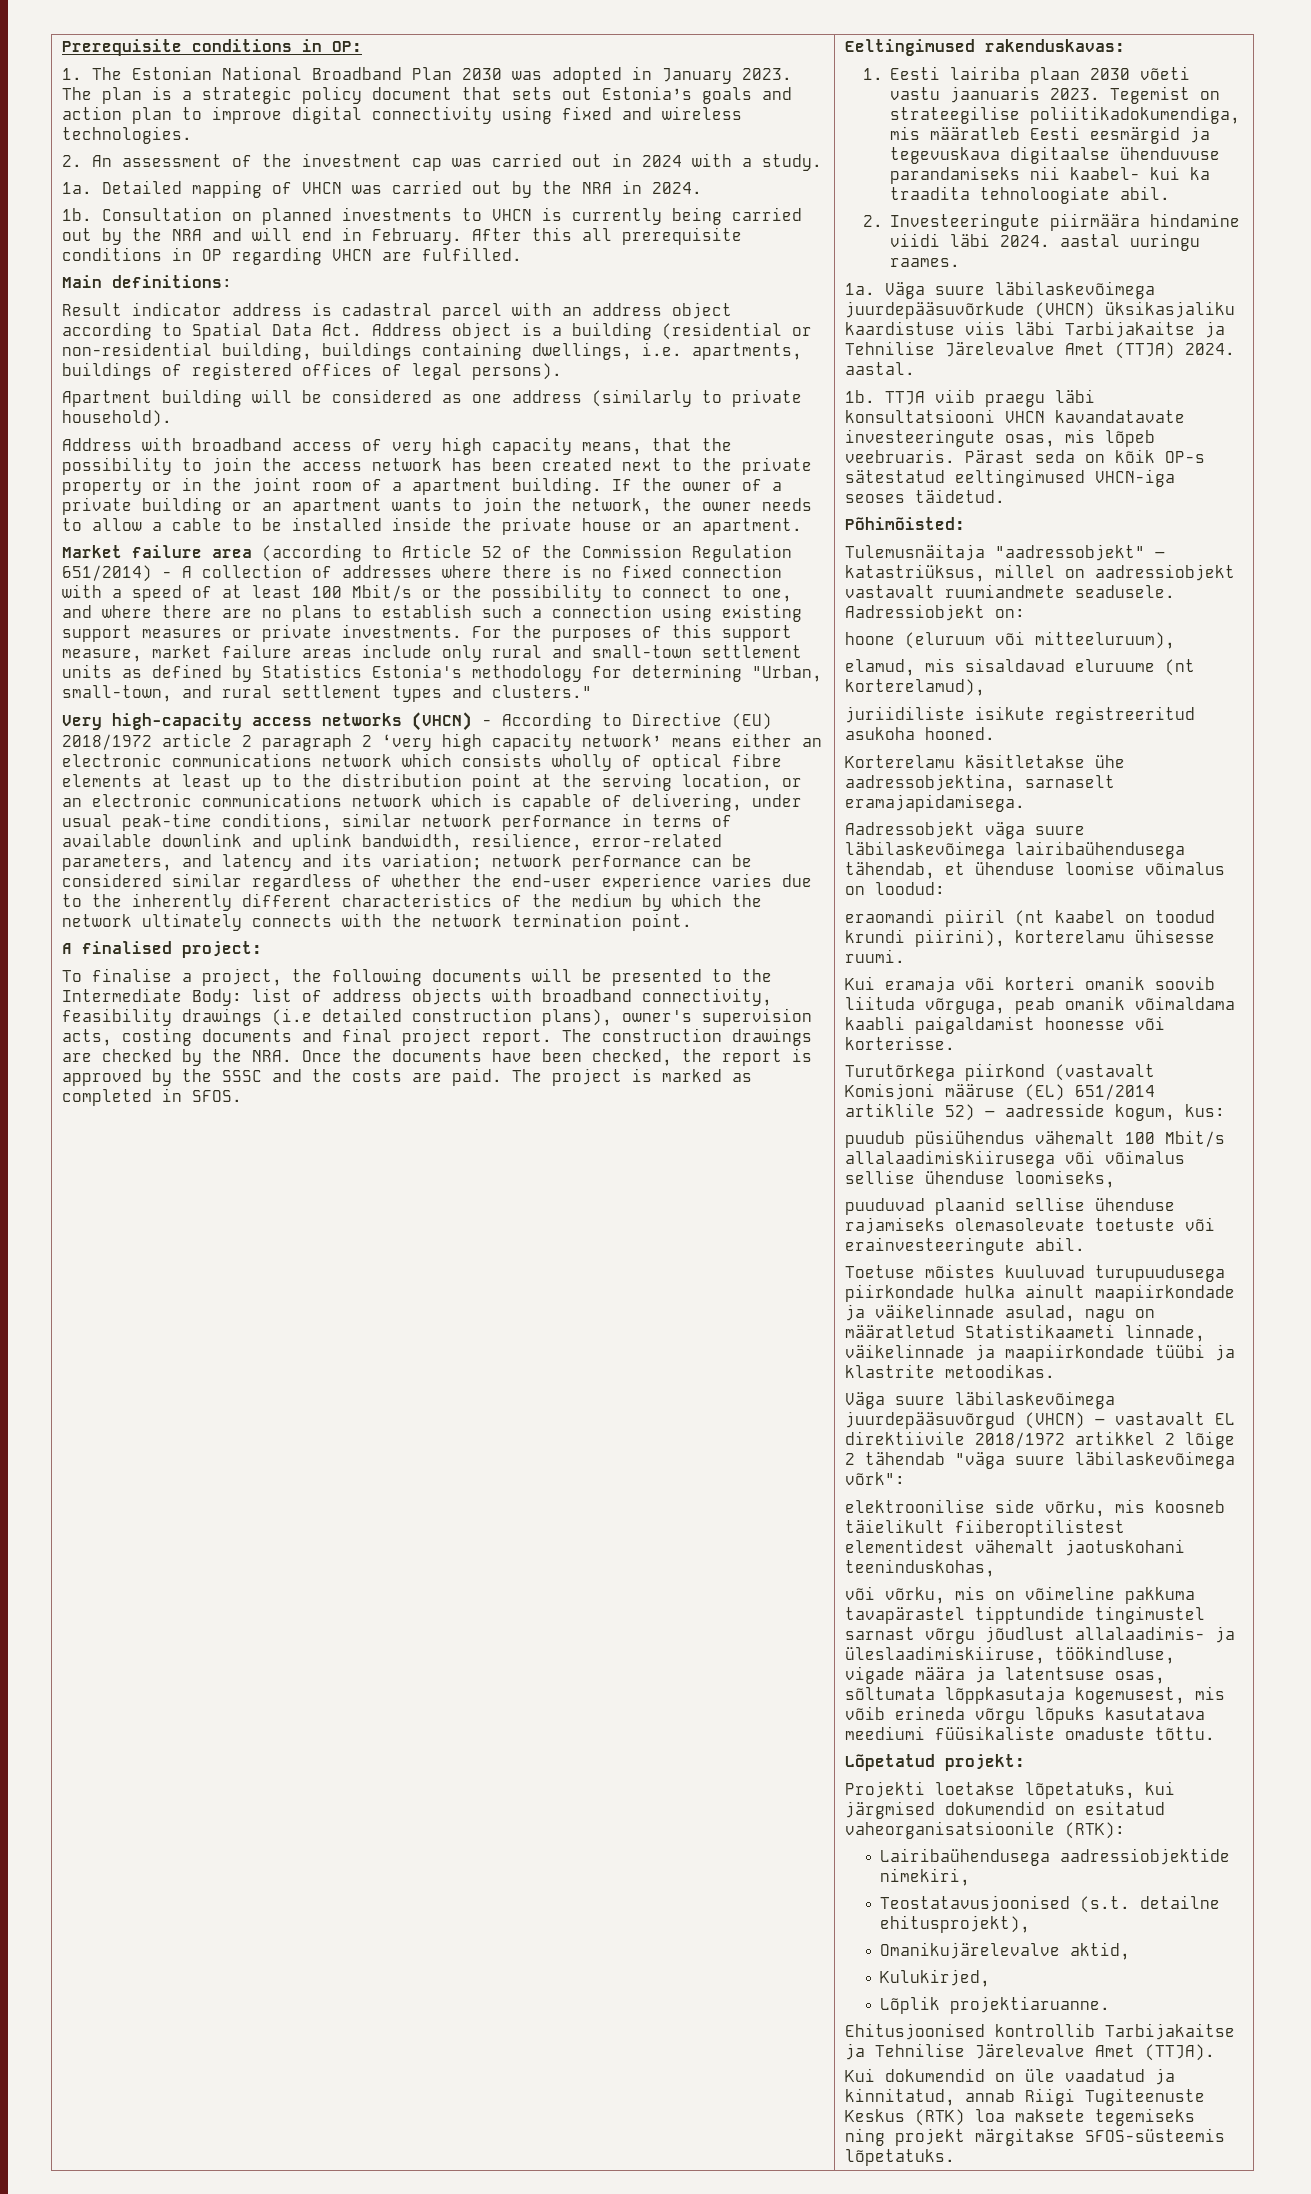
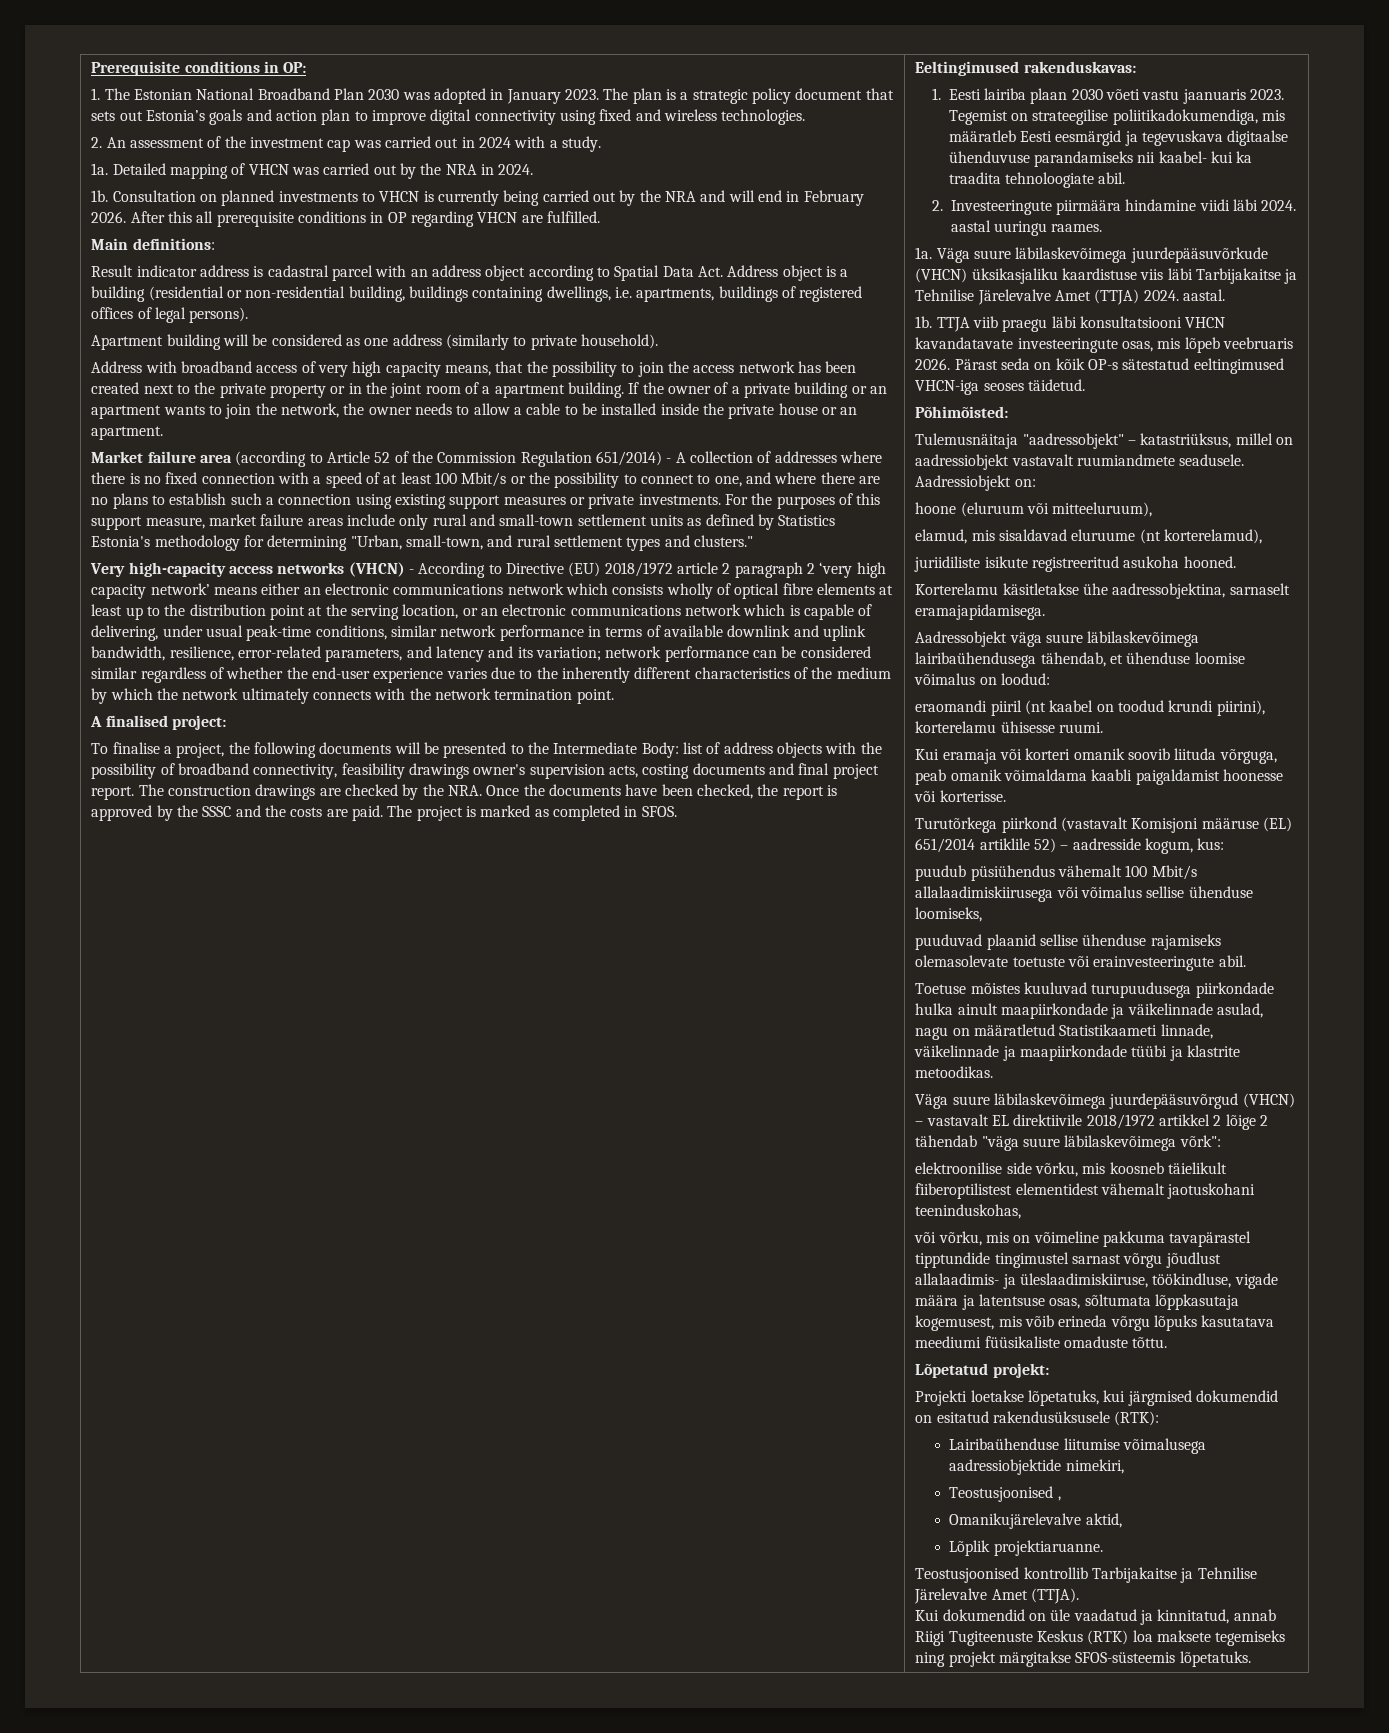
[372,228,463,245] February. -> [803,190,864,206] [91,211,127,223] February 2026.
(533, 995) none -> [860,742,882,754] [91,763,175,779] the possibility of
[272,1008,613,1026] (i.e detailed construction plans), -> (470, 771) none
[845,449,956,463] veebruaris. -> [1223,337,1294,349] [915,358,951,370] veebruaris 2026.
[845,1821,1056,1839] vaheorganisatsioonile -> [993,1411,1111,1423] rakendusüksusele
[879,1848,1050,1866] Lairibaühendusega -> [949,1438,1206,1454] Lairibaühenduse liitumise võimalusega
[879,1895,1220,1913] [879,1915,1030,1933] Teostatavusjoonised (s.t. detailne ehitusprojekt), -> [949,1486,1061,1502] Teostusjoonised ,
[879,1969,990,1987] // Kulukirjed, -> (1122, 1520) none
[845,2023,986,2040] Ehitusjoonised -> [915,1567,1020,1583] Teostusjoonised

